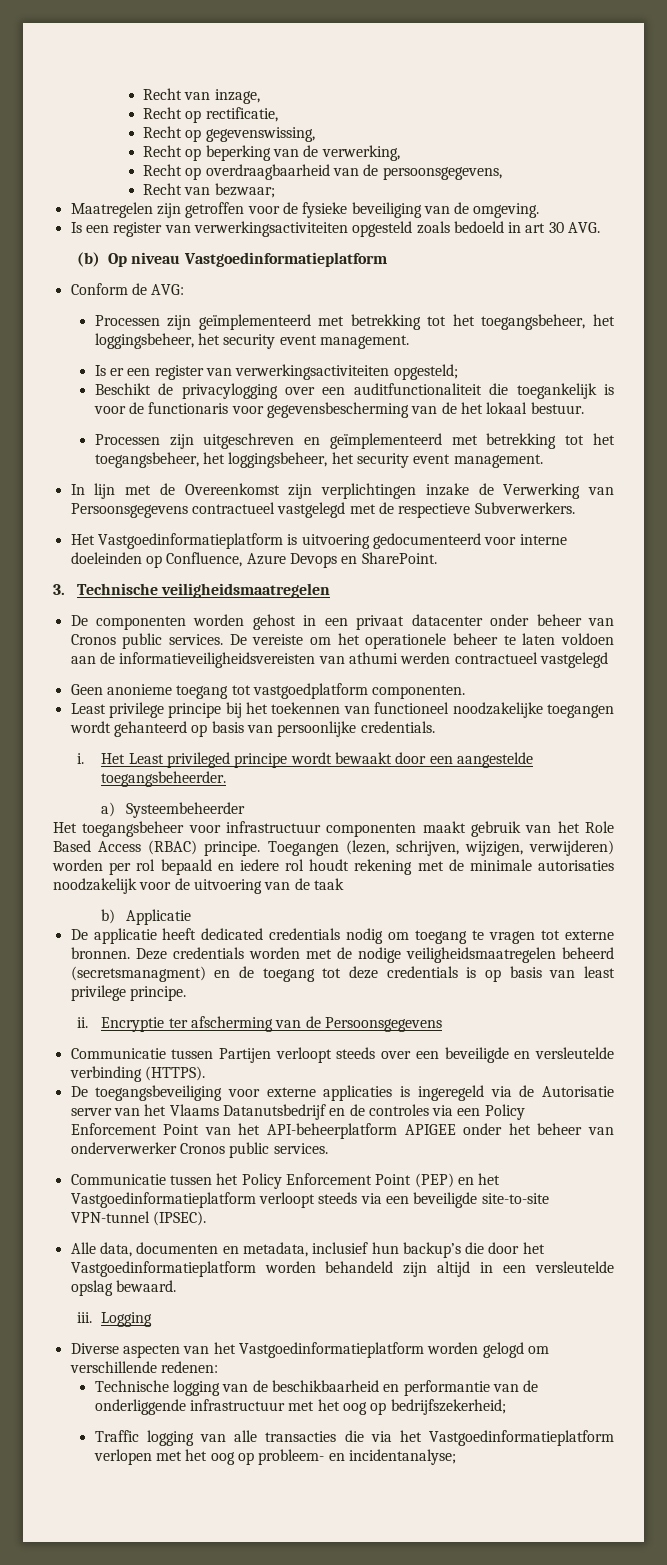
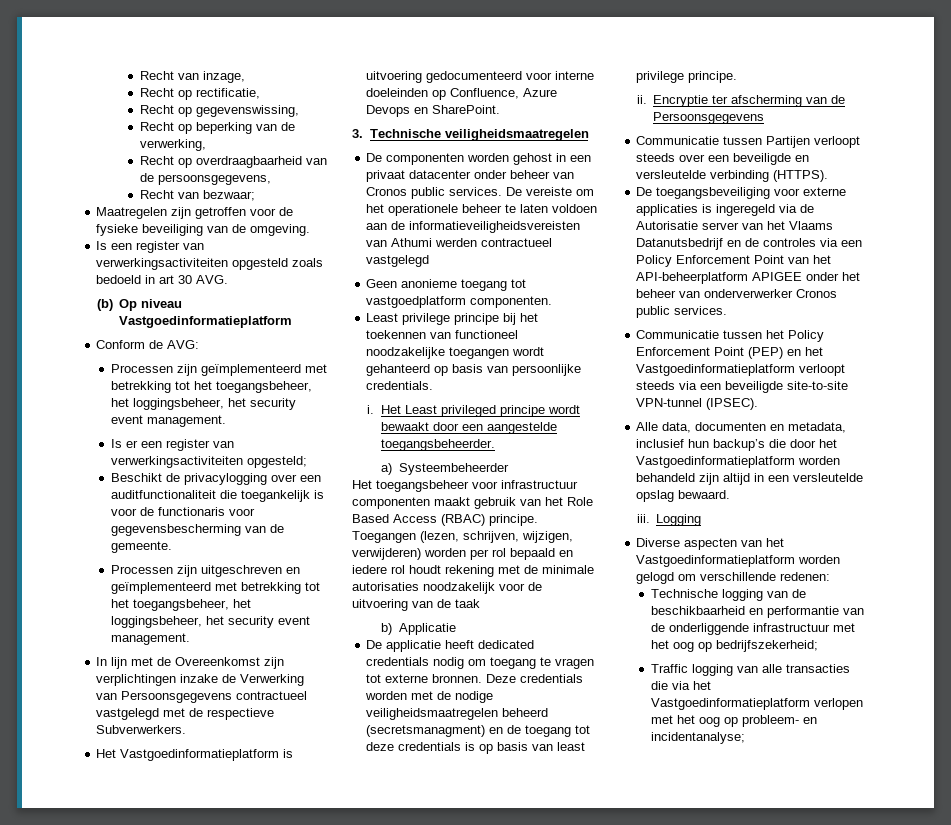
[461,402,584,414] het lokaal bestuur. -> [110,541,172,553] gemeente.
[348,652,398,664] athumi -> [391,238,433,247] Athumi

